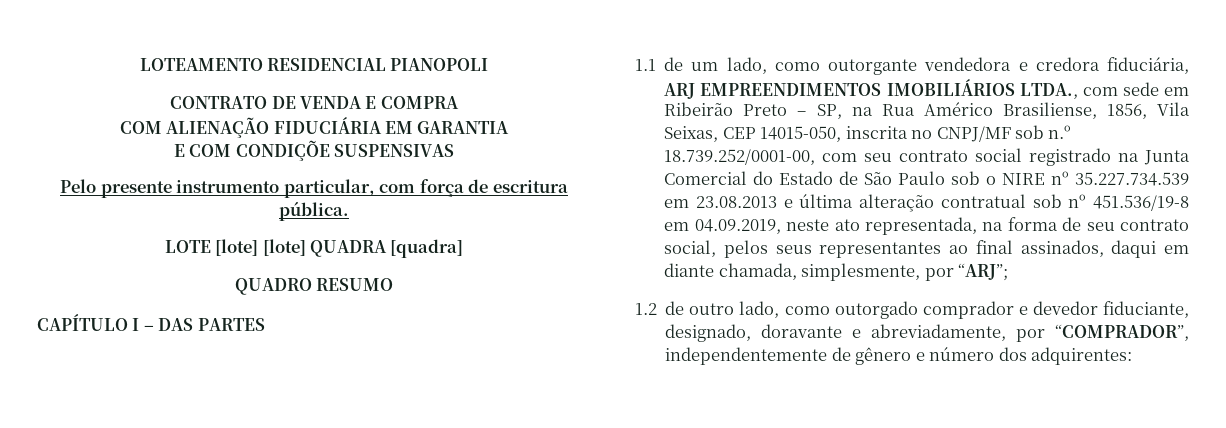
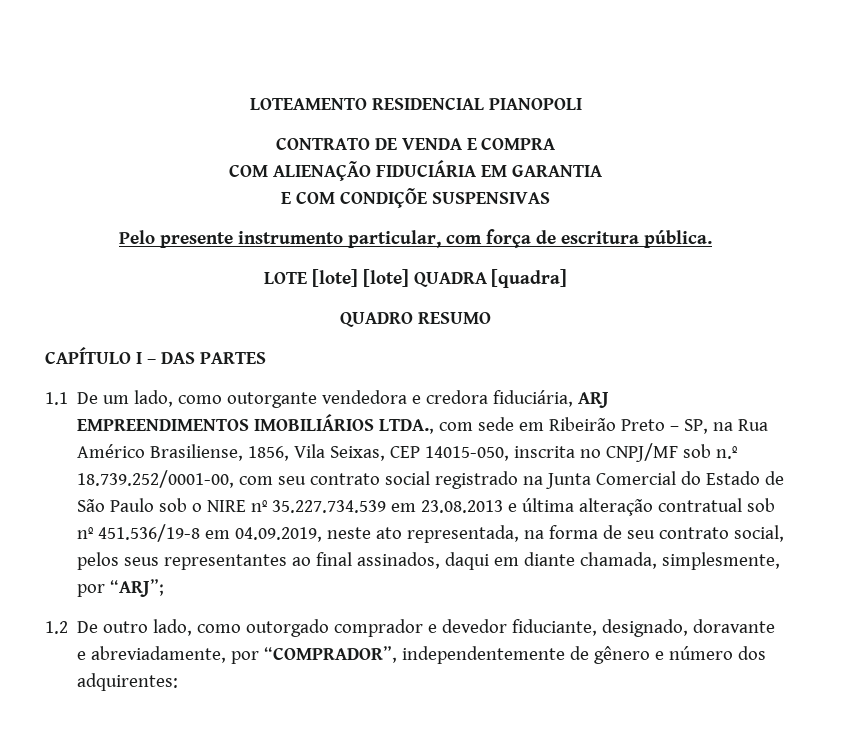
[664,57,684,71] de -> [77,392,99,404] De
[665,301,685,315] de -> [77,621,99,633] De

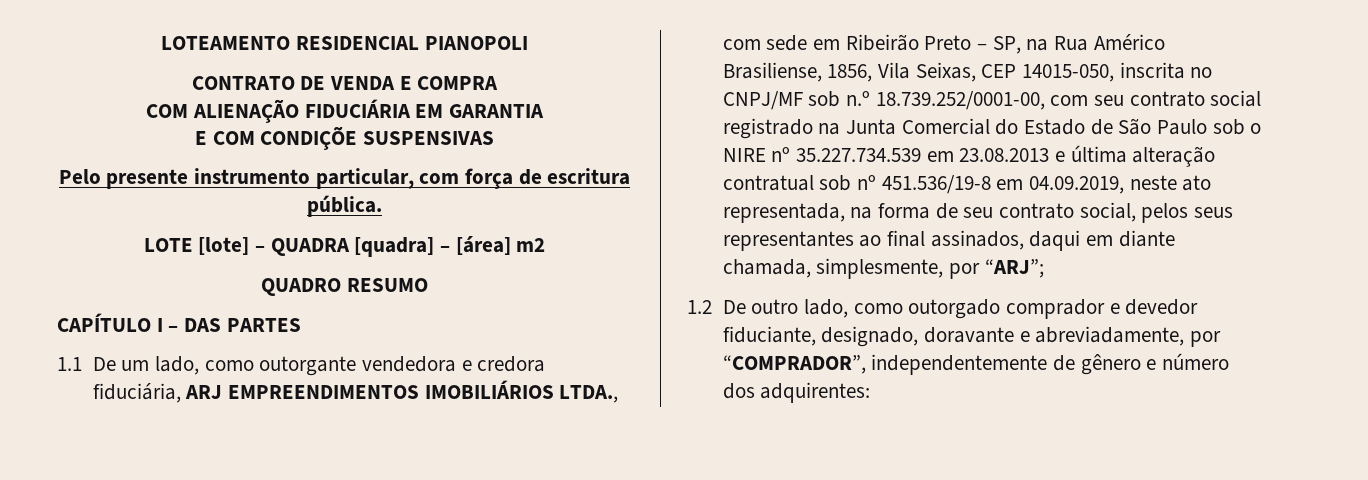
[362,269,409,287] [lote] -> [254,246,265,252] –
(568, 278) none -> [440,236,546,255] – [área] m2

